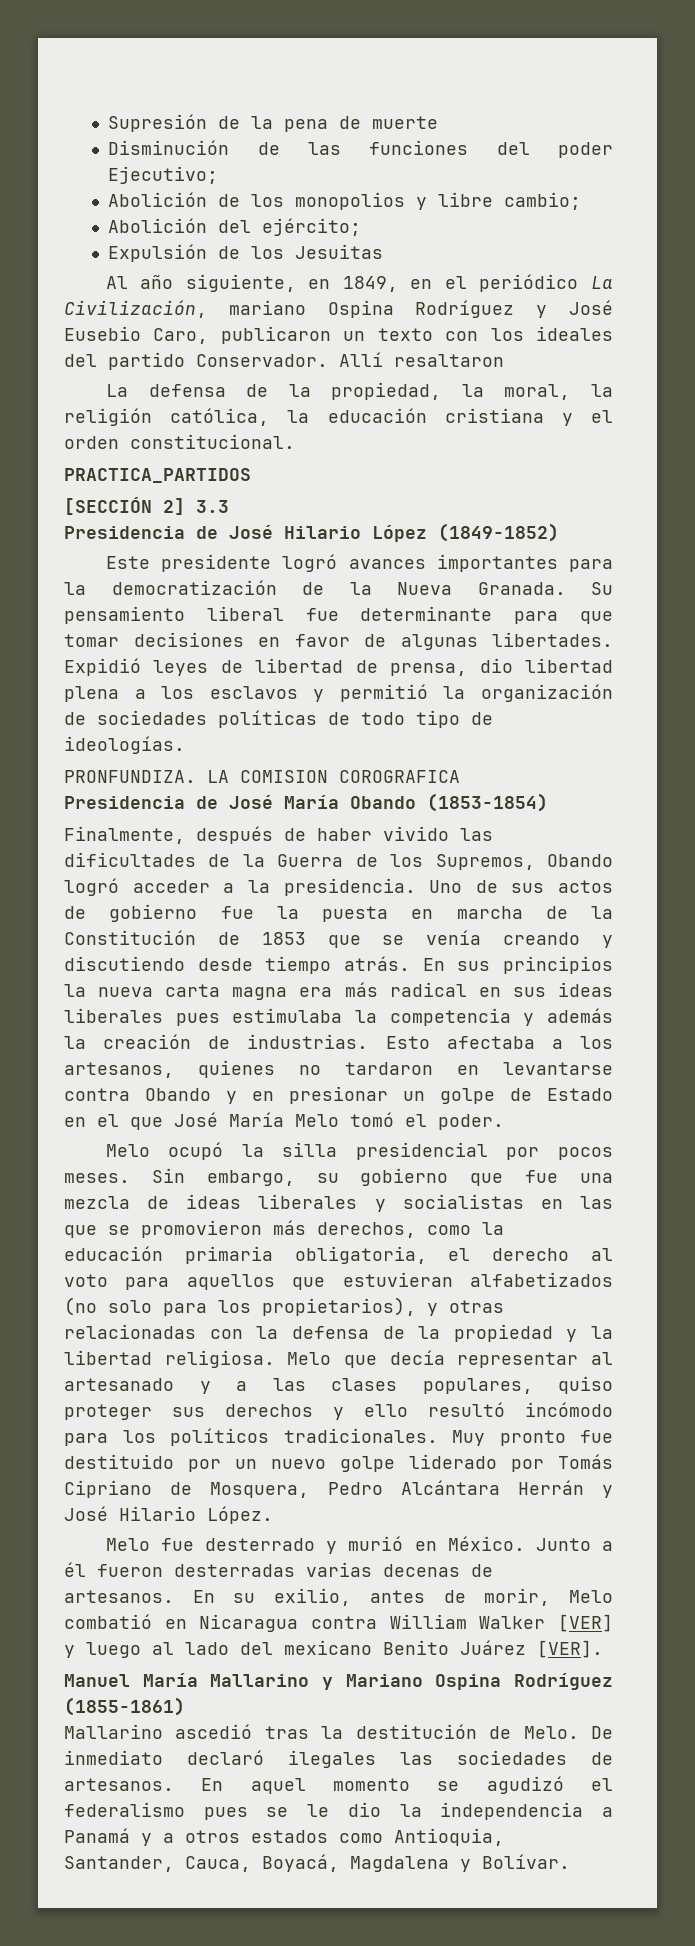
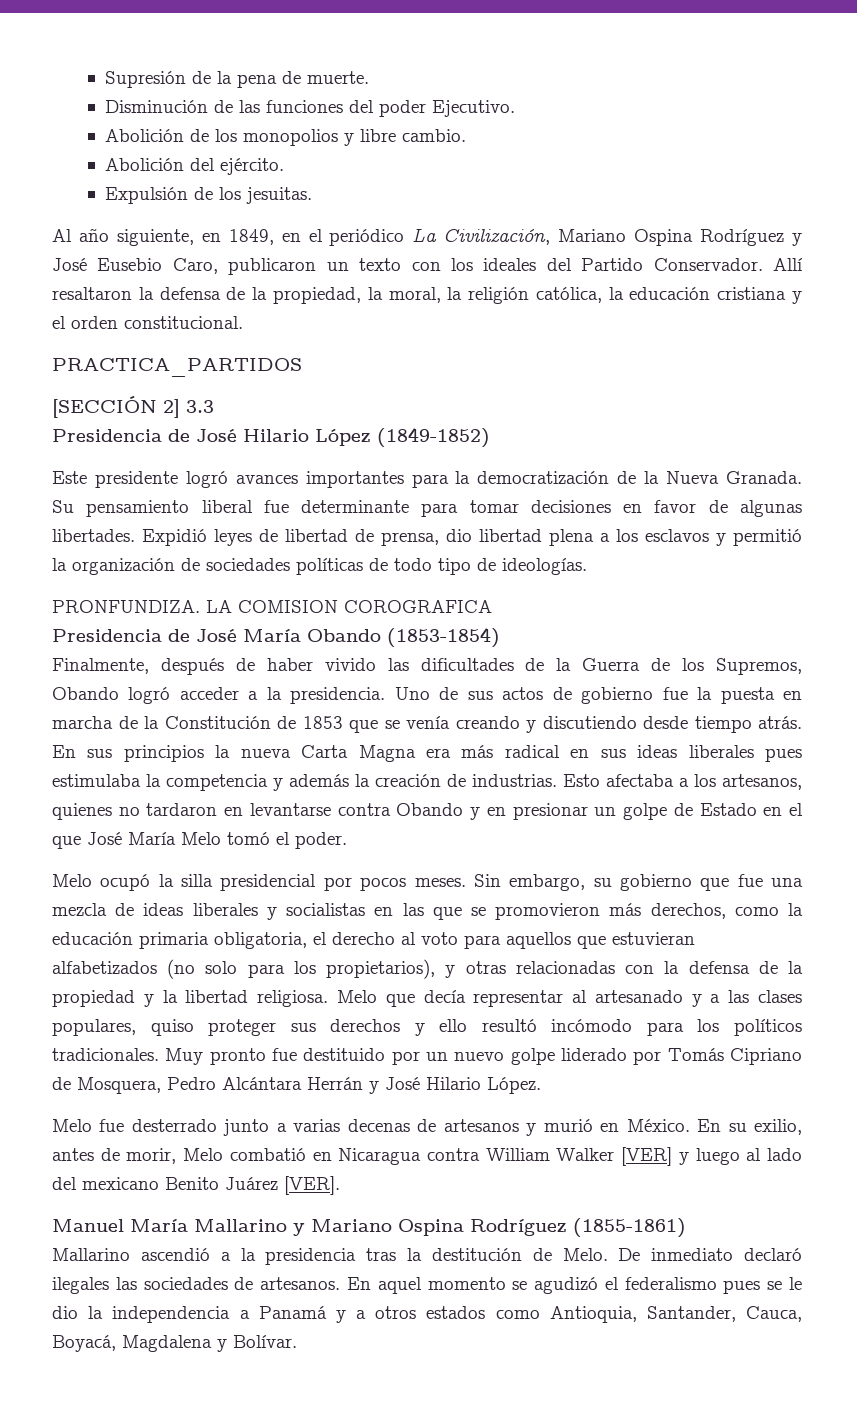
[372,116,439,129] muerte -> [306,71,369,84] muerte.
[108,166,219,184] Ejecutivo; -> [431,100,515,117] Ejecutivo.
[504,192,582,210] cambio; -> [401,129,466,142] cambio.
[262,218,362,236] ejército; -> [219,158,284,175] ejército.
[295,244,384,259] Jesuitas -> [245,187,312,204] jesuitas.
[228,300,306,315] mariano -> [558,229,627,242] Mariano
[108,352,185,370] partido -> [581,258,644,271] Partido
[105,384,128,397] // La -> [138,287,154,300] la
[580,611,613,624] que -> (459, 510) none
[165,984,288,1000] carta magna -> [301,745,416,762] Carta Magna
[326,1536,614,1554] [64,1562,493,1577] [64,1590,174,1603] y murió en México. Junto a él fueron desterradas varias decenas de artesanos. -> [223,1119,690,1136] junto a varias decenas de artesanos y murió en México.
[175,1724,253,1739] ascedió -> [140,1248,357,1265] ascendió a la presidencia

